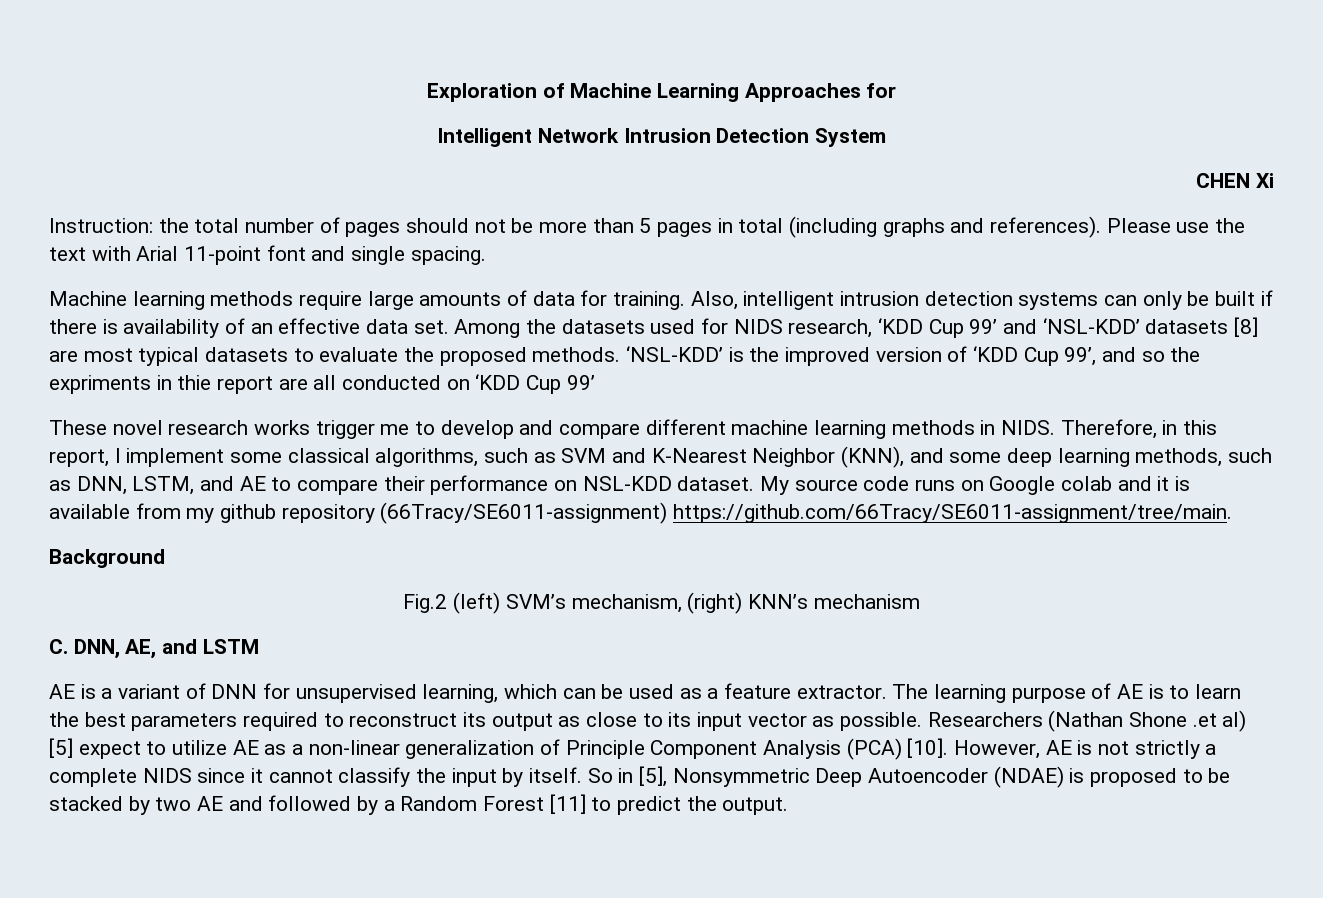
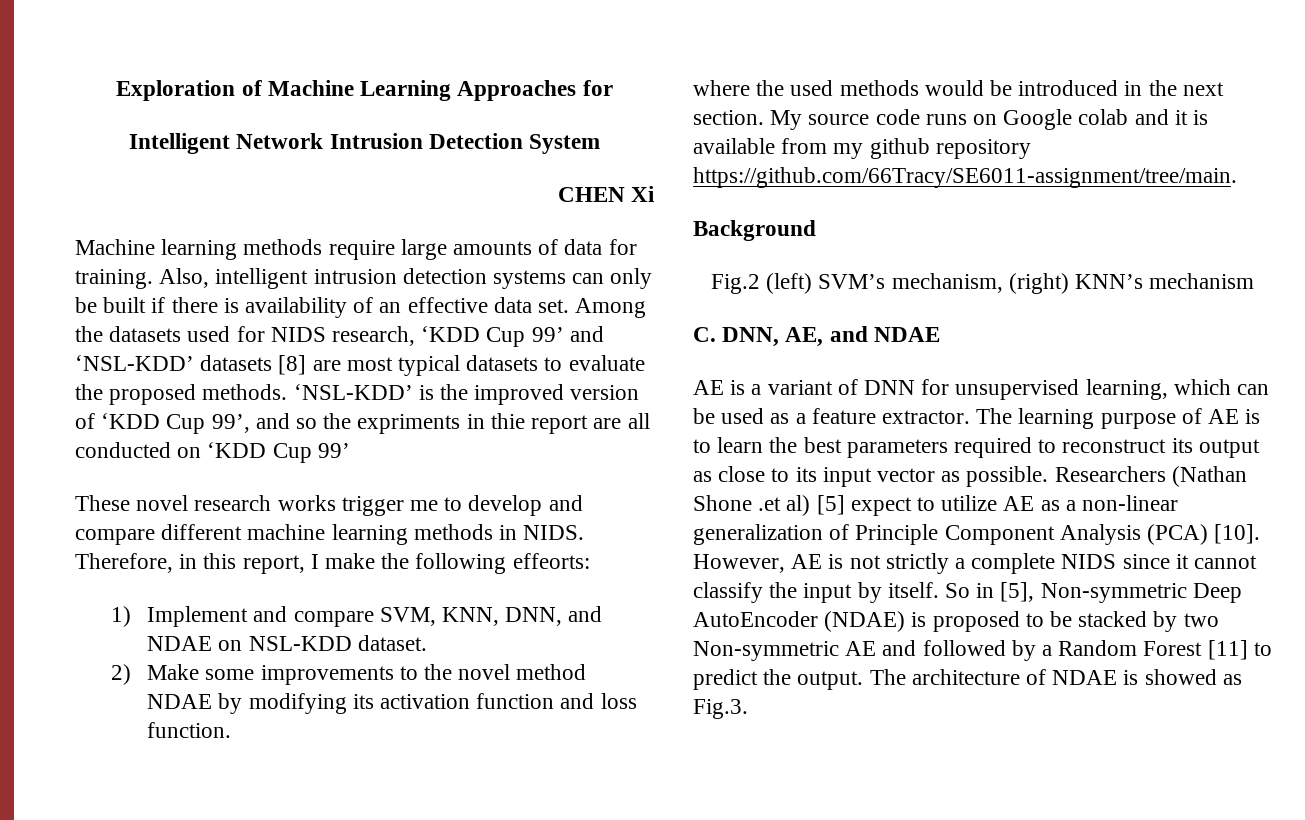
[49,216,1246,238] [49,245,486,265] // Instruction: the total number of pages should not be more than 5 pages in total (including graphs and references). Please use the text with Arial 11-point font and single spacing. -> (655, 194) none
[126,446,1273,468] [49,475,755,495] implement some classical algorithms, such as SVM and K-Nearest Neighbor (KNN), and some deep learning methods, such as DNN, LSTM, and AE to compare their performance on NSL-KDD dataset. -> [325,553,590,574] [111,606,603,627] [147,635,427,651] [111,664,587,685] [147,693,637,714] [147,722,232,738] [693,80,1224,96] [693,110,764,125] make the following effeorts: // 1) Implement and compare SVM, KNN, DNN, and NDAE on NSL-KDD dataset. // 2) Make some improvements to the novel method NDAE by modifying its activation function and loss function. // where the used methods would be introduced in the next section.
[380,502,668,524] (66Tracy/SE6011-assignment) -> (1031, 149) none
[202,639,259,654] LSTM -> [873,327,940,342] NDAE
[672,768,989,787] Nonsymmetric Deep Autoencoder -> [1040,583,1242,603] [693,611,818,627] Non-symmetric Deep AutoEncoder
(192, 804) none -> [693,641,839,661] Non-symmetric
(789, 806) none -> [869,669,1242,685] [693,699,748,719] The architecture of NDAE is showed as Fig.3.

